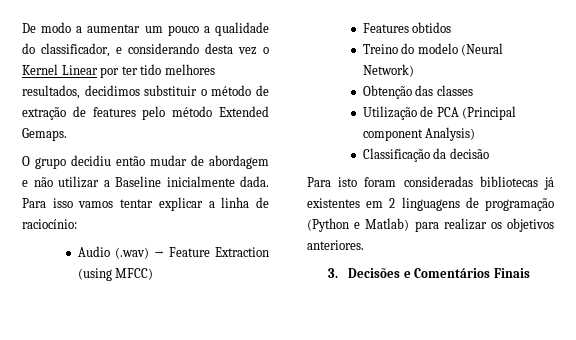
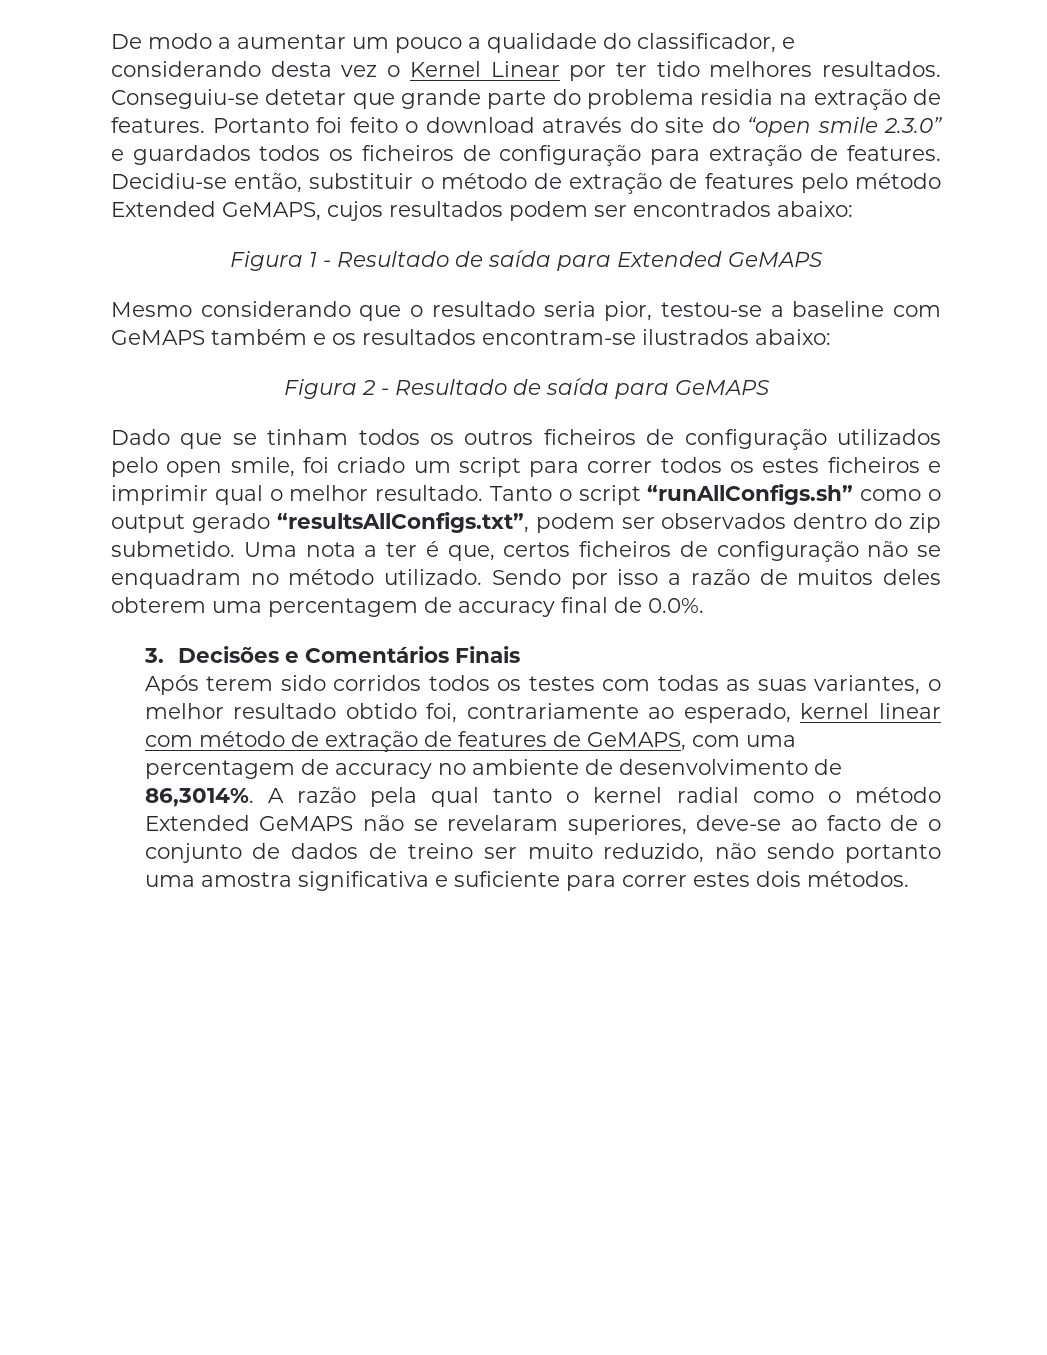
[22,85,140,99] resultados, decidimos -> [822,61,941,77] [111,89,941,110] [111,117,942,137] [111,145,942,166] [111,173,303,193] resultados. Conseguiu-se detetar que grande parte do problema residia na extração de features. Portanto foi feito o download através do site do “open smile 2.3.0” e guardados todos os ficheiros de configuração para extração de features. Decidiu-se então,
[22,128,67,141] [22,155,269,169] [22,176,269,188] [22,197,269,211] [22,219,77,229] [77,246,269,259] [77,268,154,281] [362,22,452,33] [362,43,504,56] [362,64,414,77] [362,85,473,99] [362,106,517,120] [362,127,476,141] [362,148,489,162] [307,176,554,190] [307,197,554,211] [307,218,554,232] [307,240,364,250] Gemaps. // O grupo decidiu então mudar de abordagem e não utilizar a Baseline inicialmente dada. Para isso vamos tentar explicar a linha de raciocínio: // Audio (.wav) → Feature Extraction (using MFCC) // Features obtidos // Treino do modelo (Neural Network) // Obtenção das classes // Utilização de PCA (Principal component Analysis) // Classificação da decisão // Para isto foram consideradas bibliotecas já existentes em 2 linguagens de programação (Python e Matlab) para realizar os objetivos anteriores. -> [222,201,853,221] [230,250,823,271] [111,301,942,321] [111,329,831,345] [283,378,770,399] [111,429,941,450] [111,457,941,477] [111,484,941,505] [111,512,941,533] [111,541,941,562] [111,569,942,589] [111,597,704,617] GeMAPS, cujos resultados podem ser encontrados abaixo: // Figura 1 - Resultado de saída para Extended GeMAPS // Mesmo considerando que o resultado seria pior, testou-se a baseline com GeMAPS também e os resultados encontram-se ilustrados abaixo: // Figura 2 - Resultado de saída para GeMAPS // Dado que se tinham todos os outros ficheiros de configuração utilizados pelo open smile, foi criado um script para correr todos os estes ficheiros e imprimir qual o melhor resultado. Tanto o script “runAllConfigs.sh” como o output gerado “resultsAllConfigs.txt”, podem ser observados dentro do zip submetido. Uma nota a ter é que, certos ficheiros de configuração não se enquadram no método utilizado. Sendo por isso a razão de muitos deles obterem uma percentagem de accuracy final de 0.0%.
(530, 273) none -> [144,675,941,695] [144,703,941,723] [144,731,796,752] [144,759,842,779] [144,787,941,807] [144,815,942,835] [144,843,941,863] [144,871,909,891] // Após terem sido corridos todos os testes com todas as suas variantes, o melhor resultado obtido foi, contrariamente ao esperado, kernel linear com método de extração de features de GeMAPS, com uma percentagem de accuracy no ambiente de desenvolvimento de 86,3014%. A razão pela qual tanto o kernel radial como o método Extended GeMAPS não se revelaram superiores, deve-se ao facto de o conjunto de dados de treino ser muito reduzido, não sendo portanto uma amostra significativa e suficiente para correr estes dois métodos.

